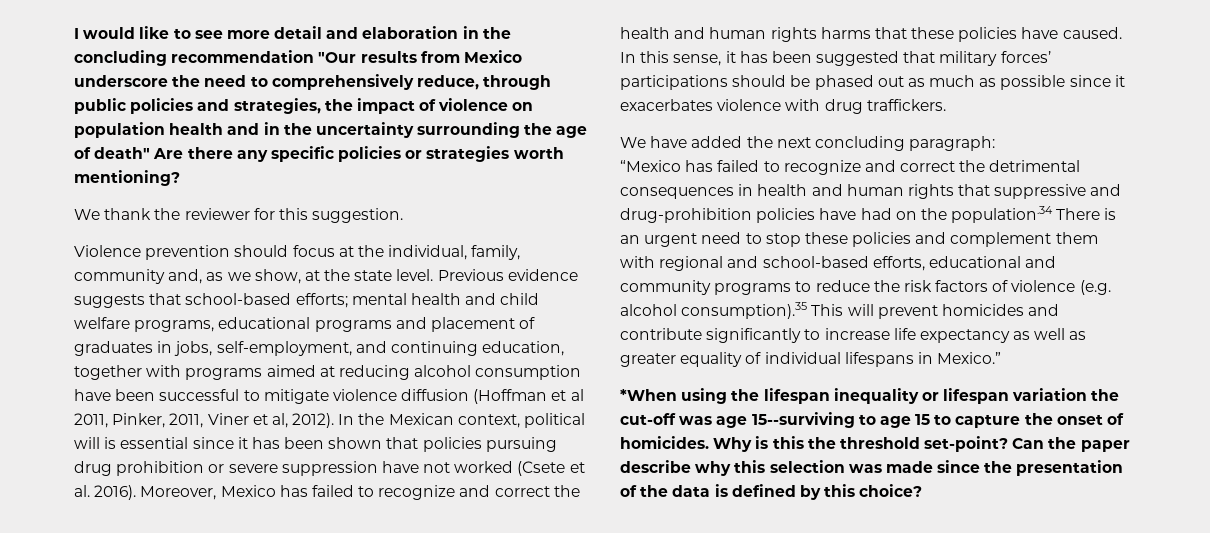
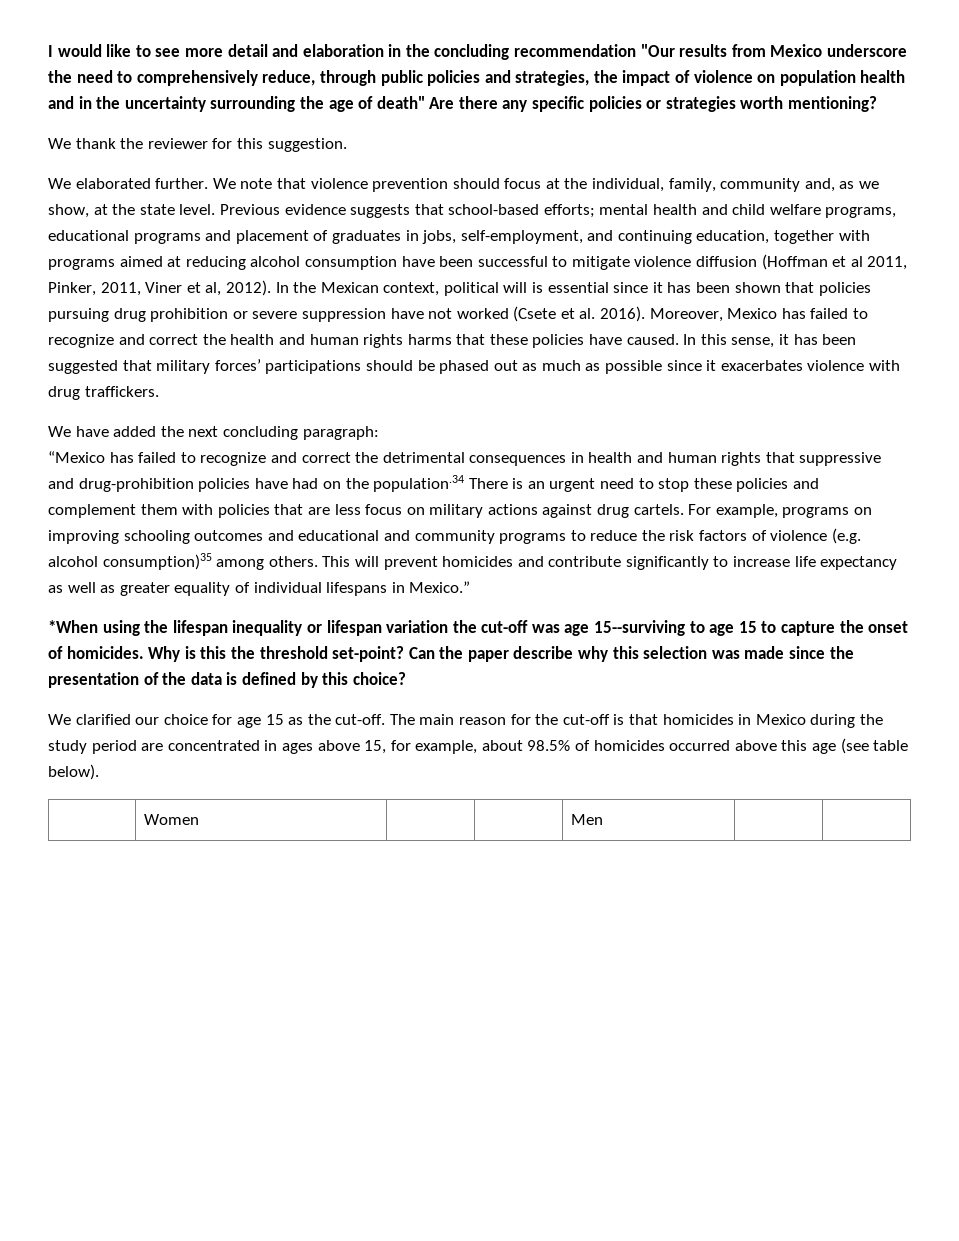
[74,245,141,257] Violence -> [48,178,368,189] We elaborated further. We note that violence
[659,256,925,271] regional and school-based efforts, -> [217,504,873,518] [48,530,294,544] policies that are less focus on military actions against drug cartels. For example, programs on improving schooling outcomes and
[681,302,808,319] consumption).35 -> [102,553,318,570] consumption)35 among others.
(923, 490) none -> [48,714,883,728] [48,738,909,754] [48,764,99,780] [143,814,199,825] [570,814,603,825] // We clarified our choice for age 15 as the cut-off. The main reason for the cut-off is that homicides in Mexico during the study period are concentrated in ages above 15, for example, about 98.5% of homicides occurred above this age (see table below). // | Women | | | Men | |

